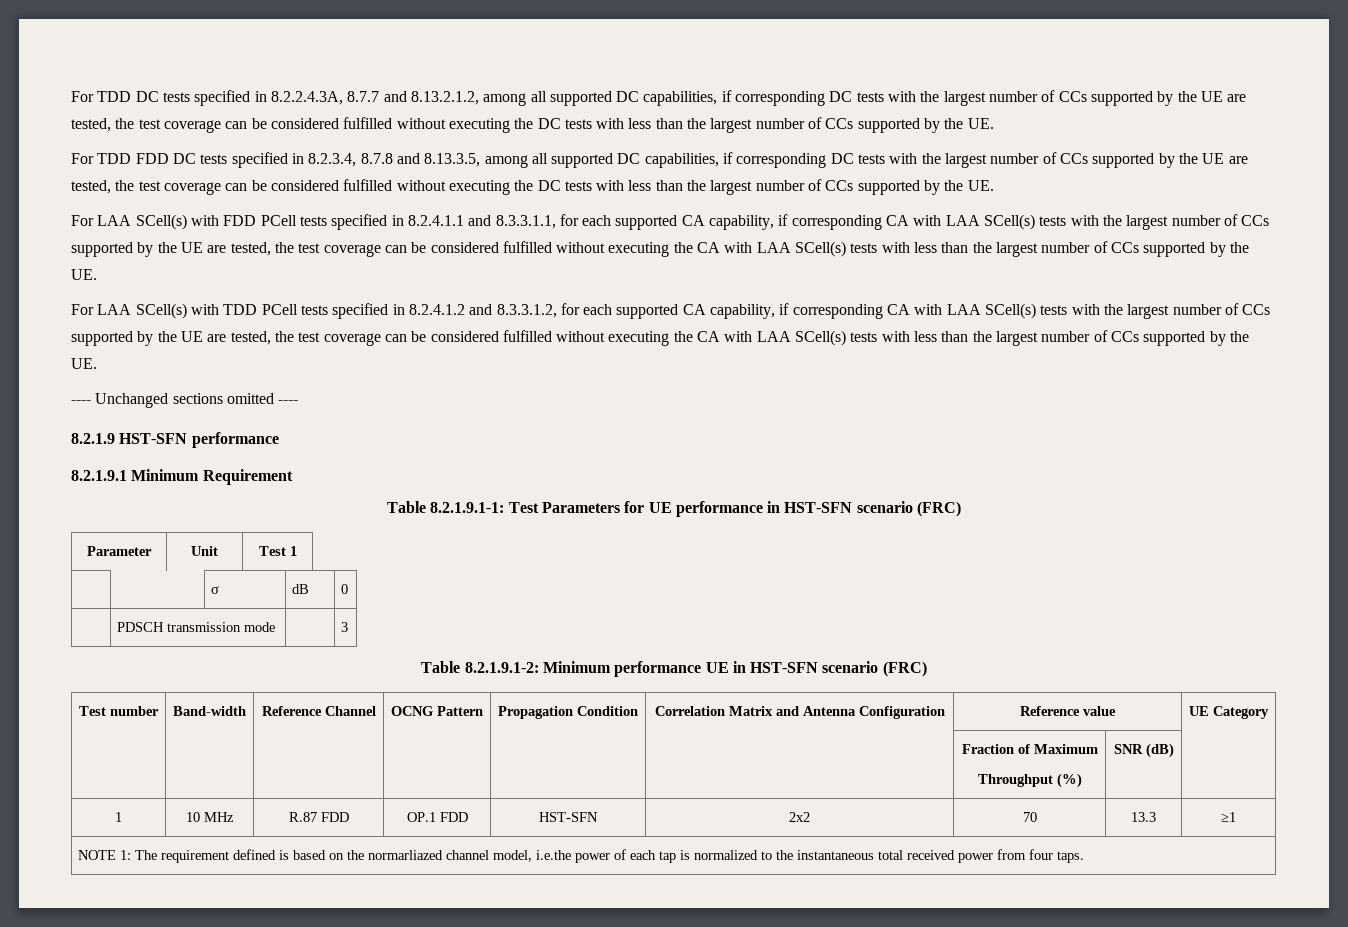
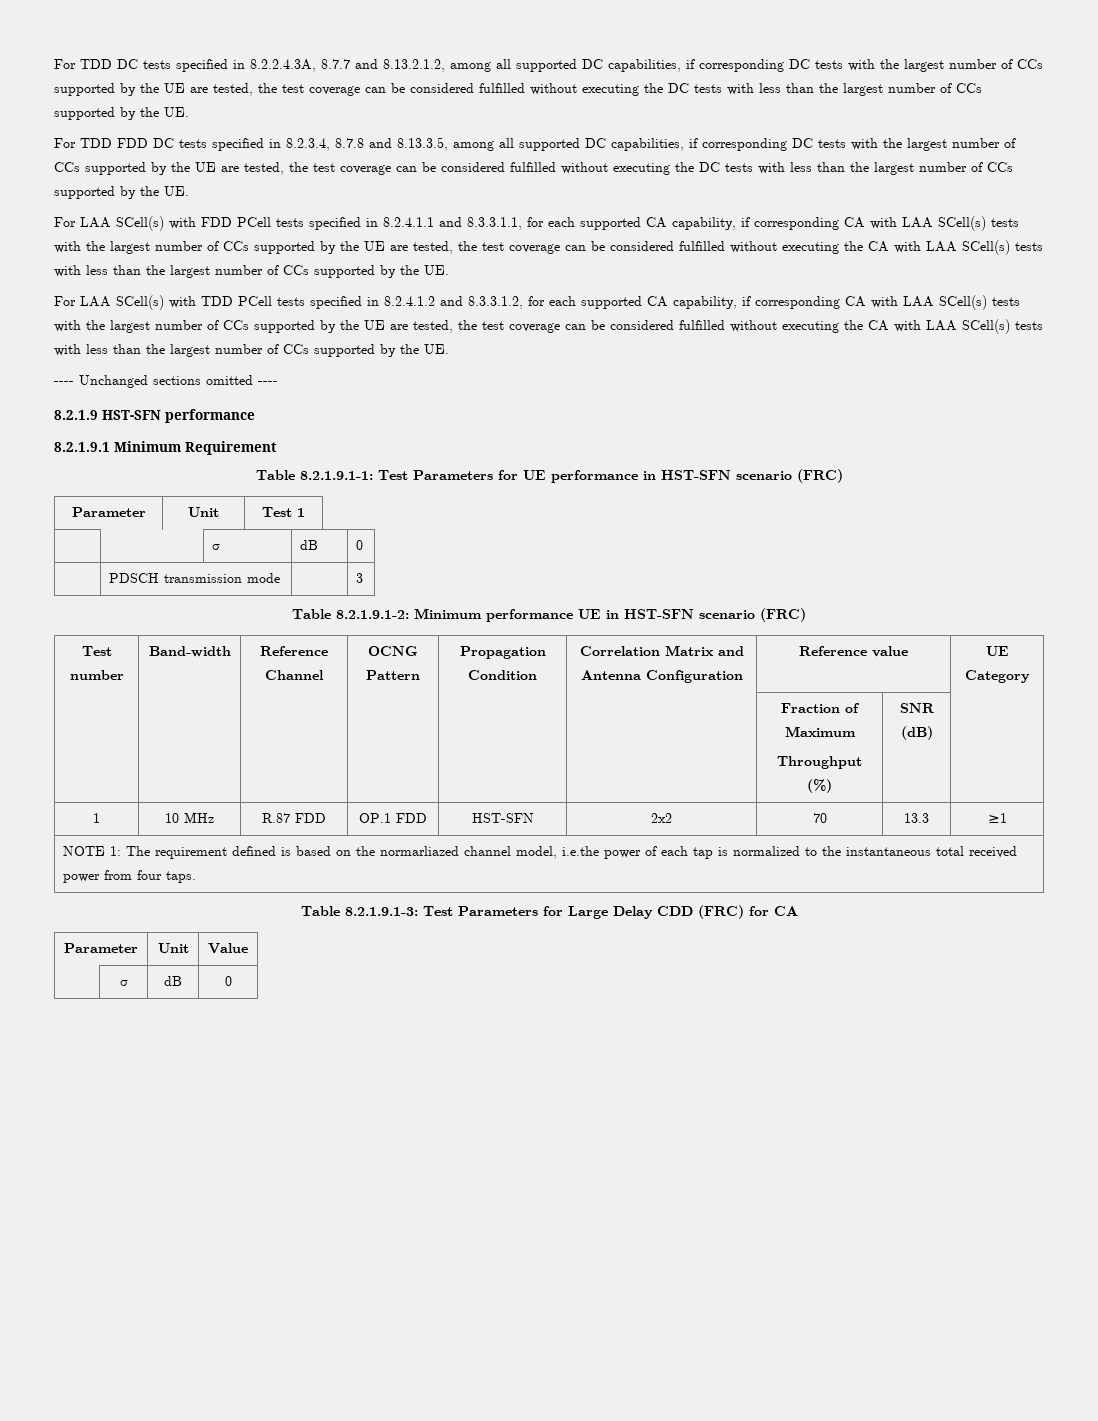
(1084, 857) none -> [300,905,798,919] [64,943,138,953] [157,943,189,953] [208,943,248,954] [119,979,128,986] [164,976,182,986] [224,976,232,986] // Table 8.2.1.9.1-3: Test Parameters for Large Delay CDD (FRC) for CA // Parameter | Unit | Value // | σ | dB | 0

